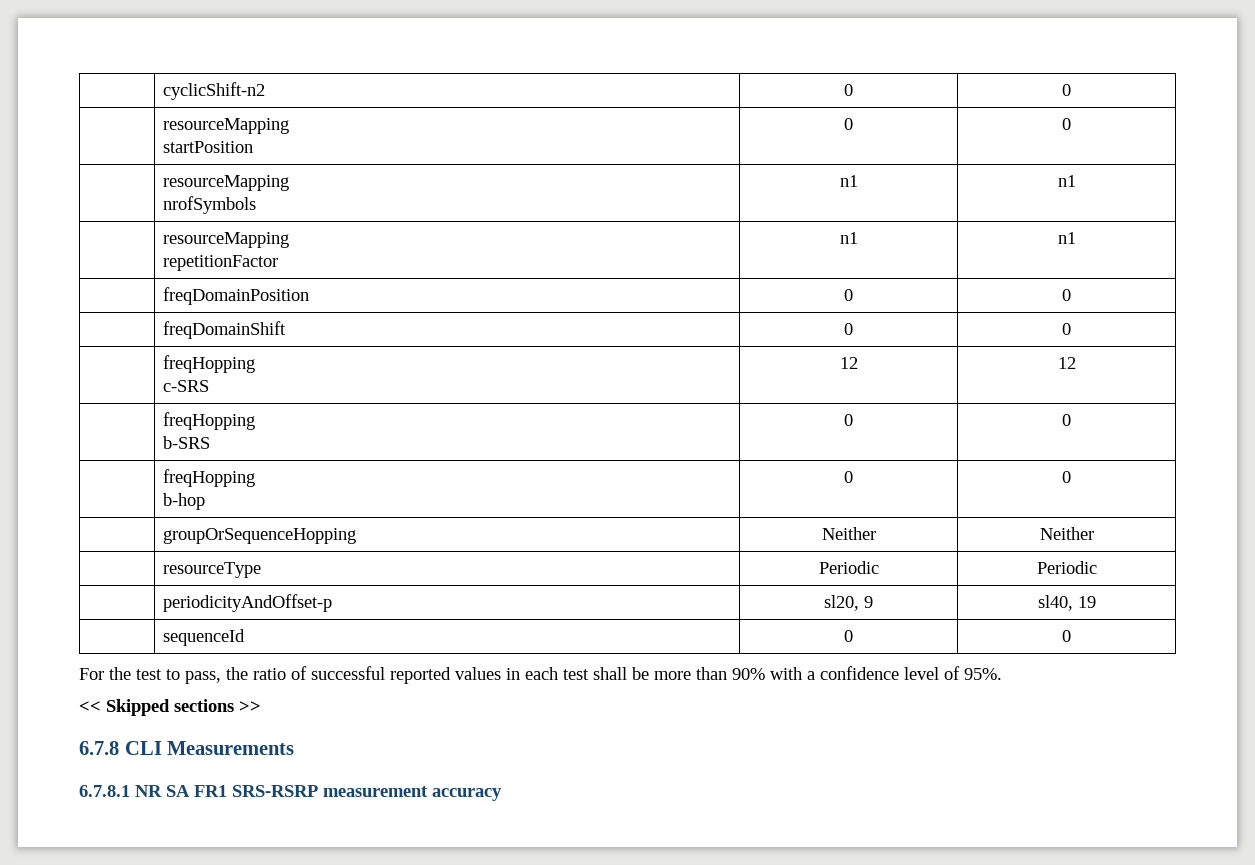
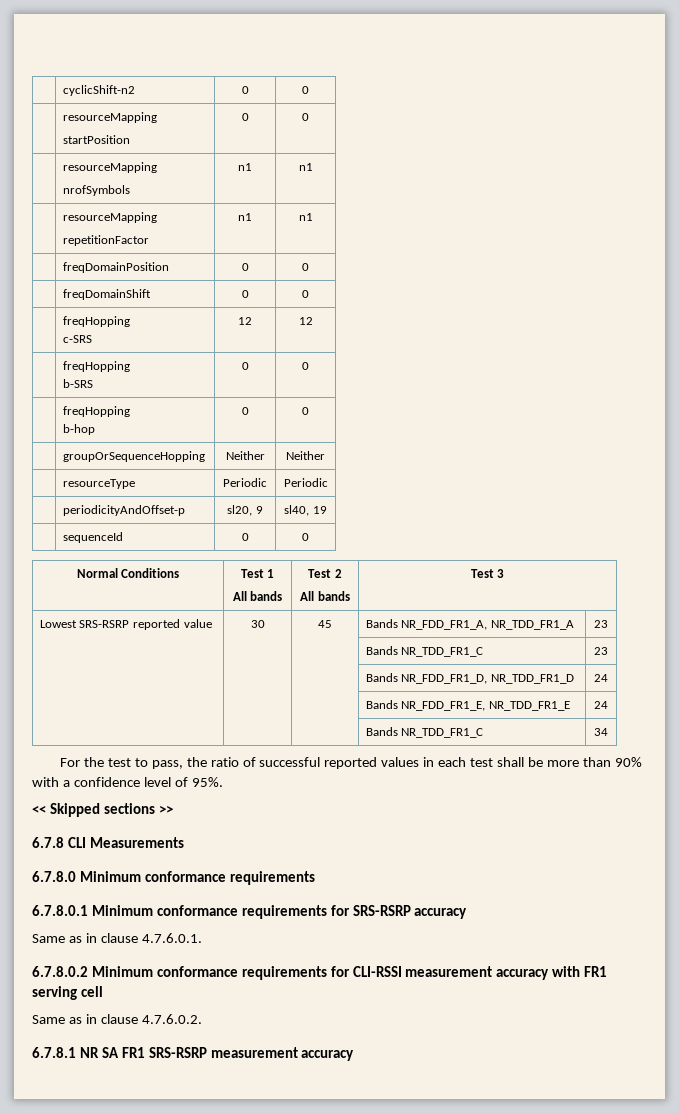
(1071, 636) none -> [76,568,180,578] [240,569,275,578] [232,591,283,601] [308,569,342,578] [300,591,350,601] [470,569,505,578] [39,619,212,630] [250,620,265,628] [318,620,332,628] [365,619,574,630] [594,620,608,628] [365,646,484,657] [594,647,608,655] [365,673,574,684] [594,674,608,682] [365,700,570,711] [594,701,608,709] [365,727,484,738] [594,728,608,736] // Normal Conditions | Test 1 // All bands | Test 2 // All bands | Test 3 // Lowest SRS-RSRP reported value | 30 | 45 | Bands NR_FDD_FR1_A, NR_TDD_FR1_A | 23 // | | | Bands NR_TDD_FR1_C | 23 // | | | Bands NR_FDD_FR1_D, NR_TDD_FR1_D | 24 // | | | Bands NR_FDD_FR1_E, NR_TDD_FR1_E | 24 // | | | Bands NR_TDD_FR1_C | 34
(295, 748) none -> [32,871,315,885] [32,905,468,919] [32,933,202,943] [32,966,608,980] [32,986,103,1000] [32,1014,202,1024] // 6.7.8.0 Minimum conformance requirements // 6.7.8.0.1 Minimum conformance requirements for SRS-RSRP accuracy // Same as in clause 4.7.6.0.1. // 6.7.8.0.2 Minimum conformance requirements for CLI-RSSI measurement accuracy with FR1 serving cell // Same as in clause 4.7.6.0.2.

